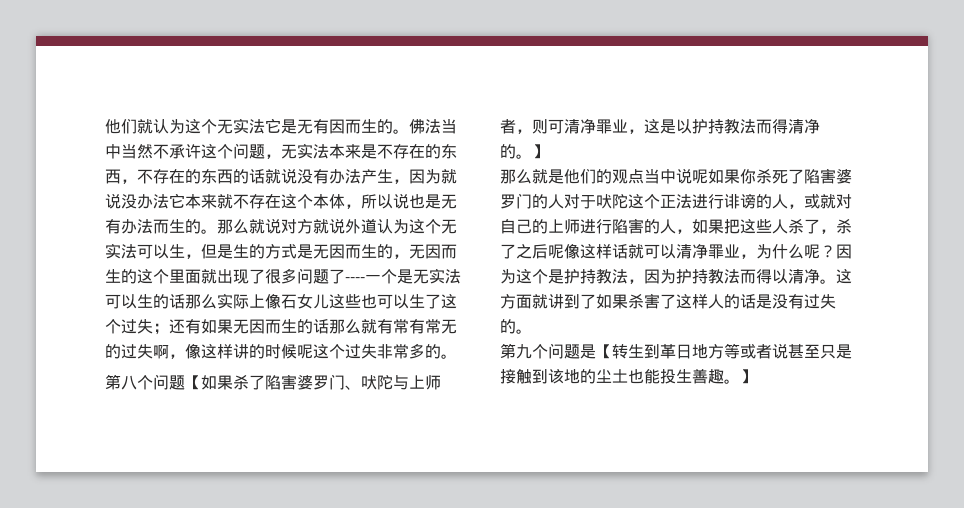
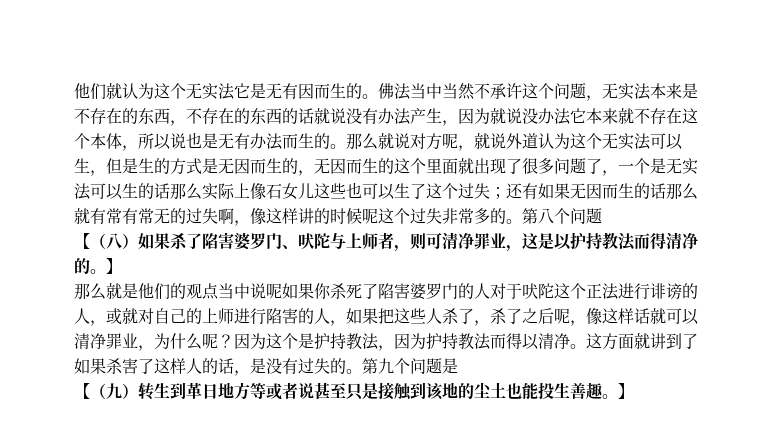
(313, 226) none -> [442,133,474,151] 呢，
[345,277,365,282] ---- -> [602,170,618,176] ，
(457, 356) // -> (522, 221) none
[185,375,201,390] 【 -> [74,233,138,249] // 【（八）
(564, 251) none -> [570,320,586,326] ，
(756, 301) none -> [234,370,250,376] ，
(532, 331) // -> (362, 371) none
[596,344,612,359] 【 -> [74,383,138,399] // 【（九）

